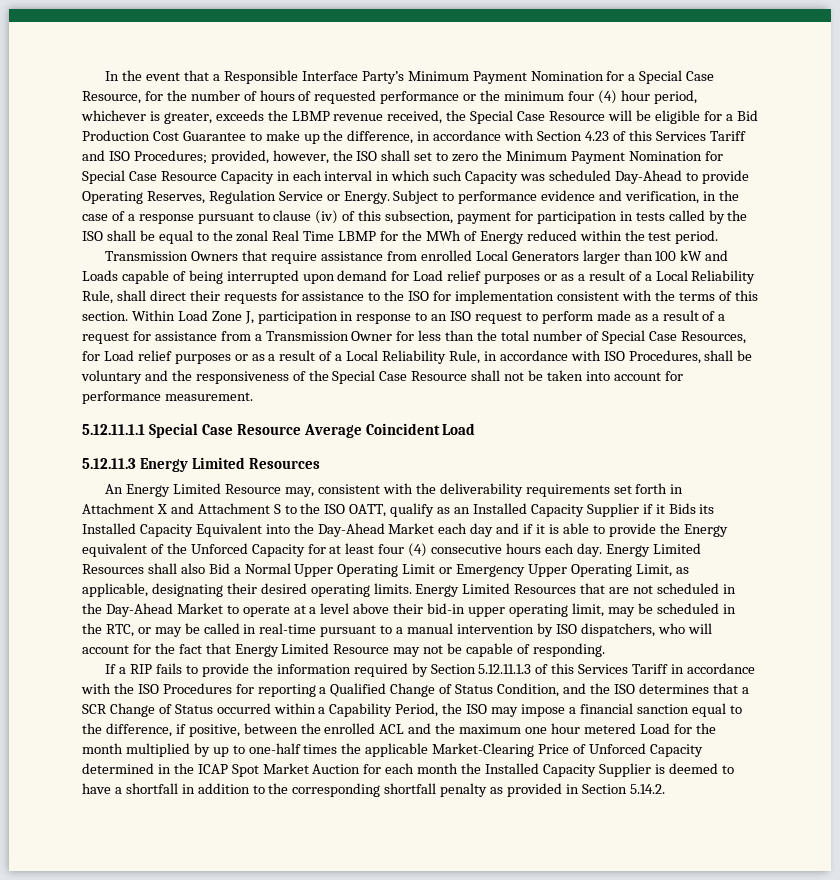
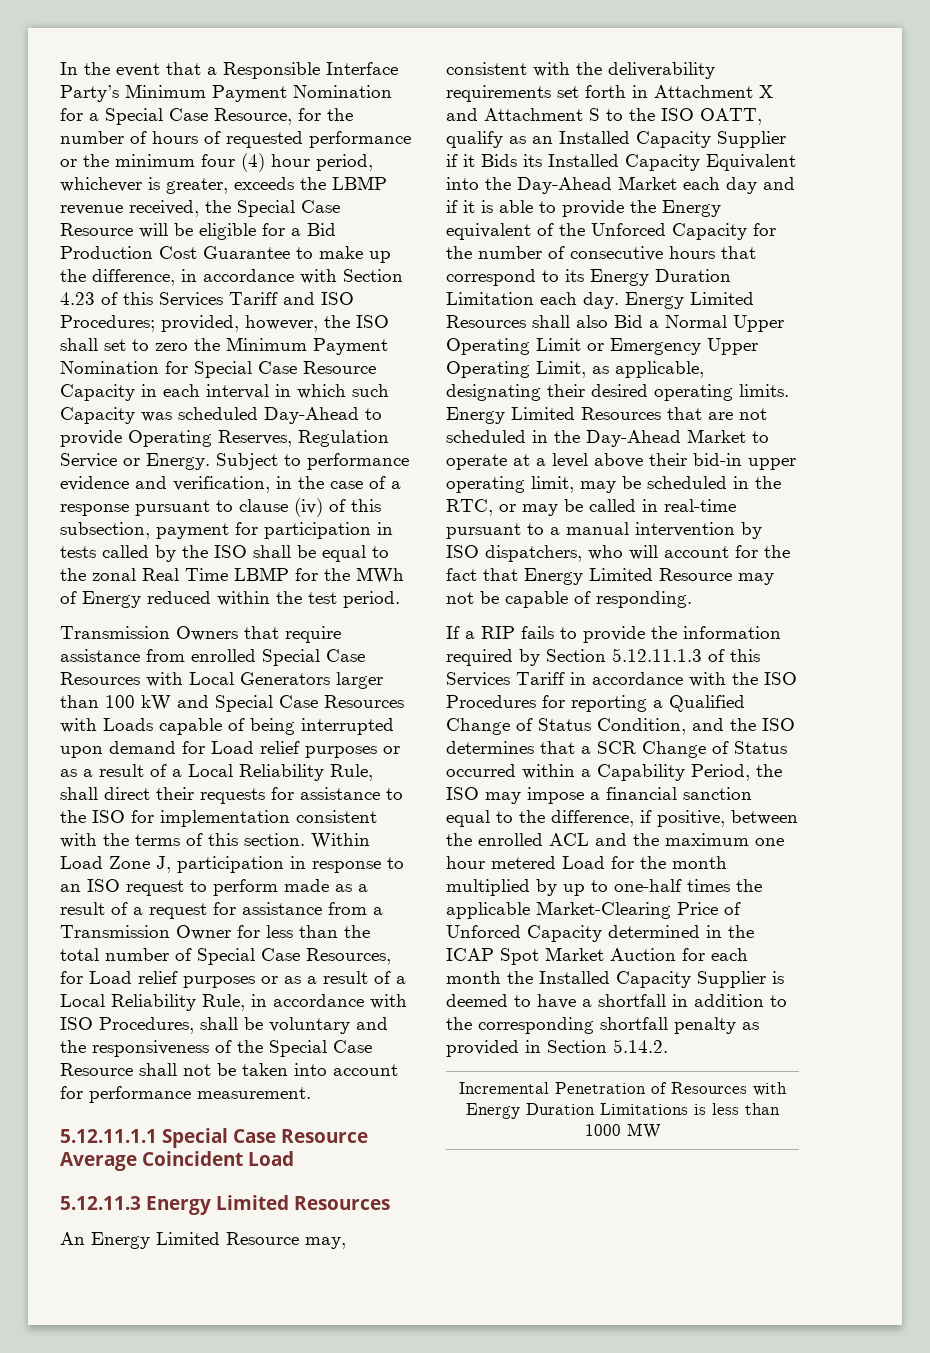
(472, 255) none -> [262,649,365,666] [60,672,183,687] Special Case Resources with
(729, 255) none -> [215,695,404,712] [60,718,97,733] Special Case Resources with
[329,543,542,557] at least four (4) consecutive hours -> [446,246,756,261] [446,269,731,286] [446,292,534,305] the number of consecutive hours that correspond to its Energy Duration Limitation
(665, 789) none -> [459,1082,787,1096] [466,1103,780,1119] [585,1123,661,1139] // Incremental Penetration of Resources with Energy Duration Limitations is less than 1000 MW

